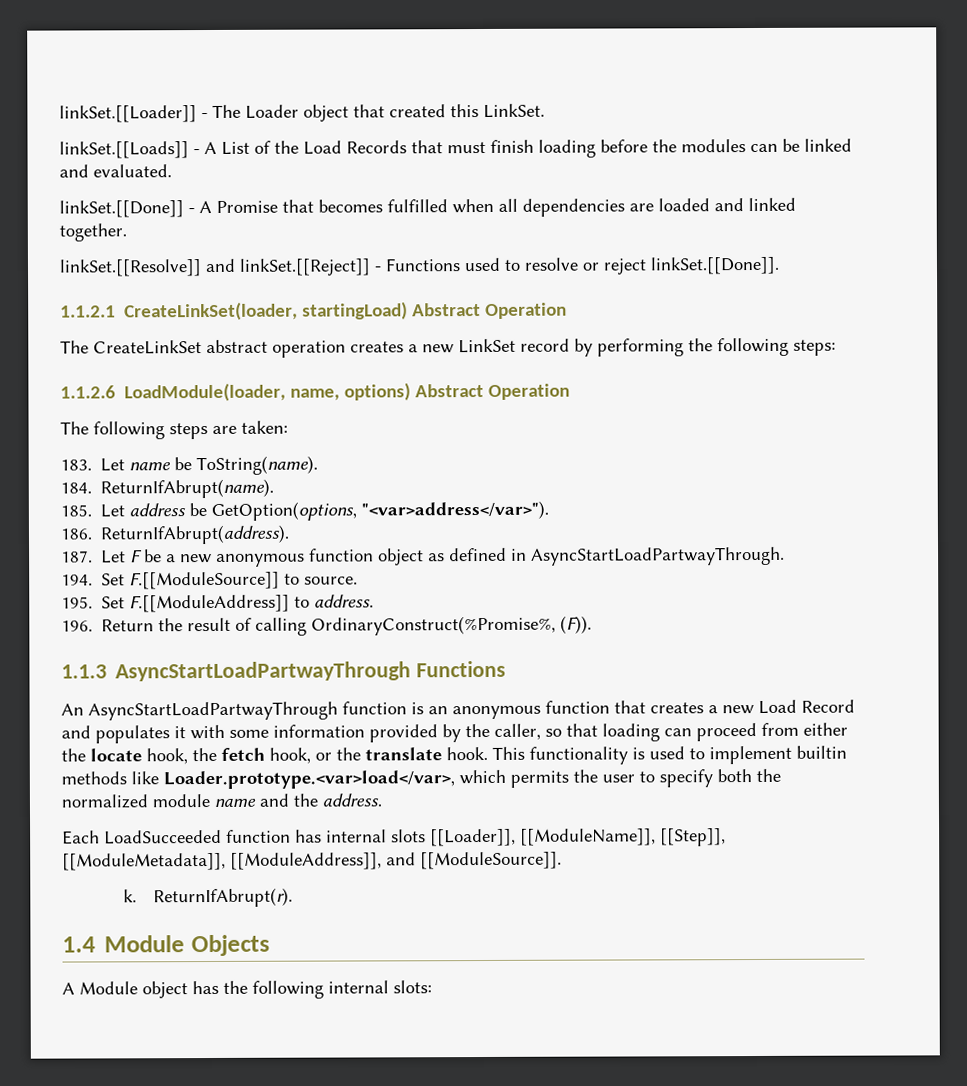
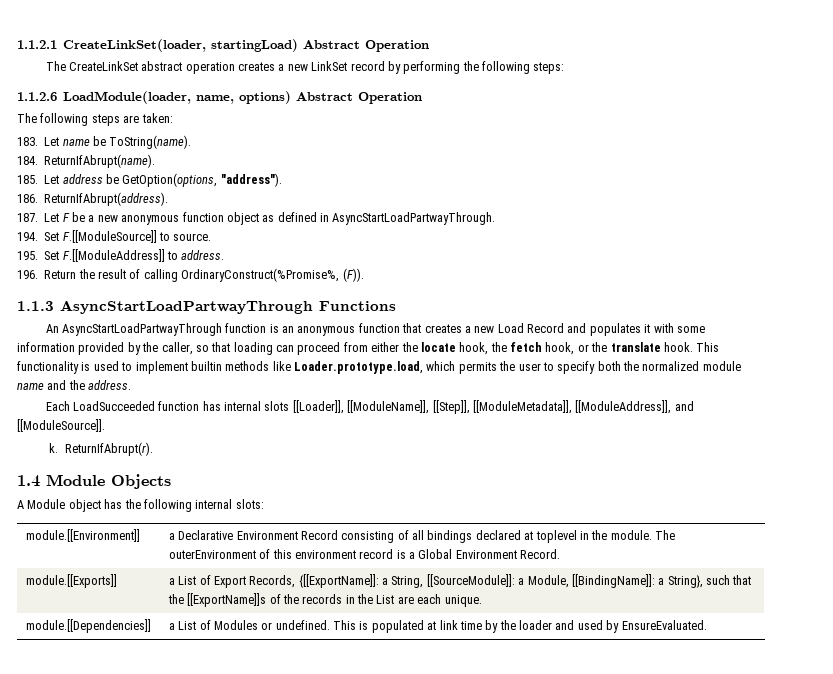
[59,103,545,123] [59,138,852,159] [59,164,172,178] [59,197,796,218] [59,223,127,242] [59,256,780,277] linkSet.[[Loader]] - The Loader object that created this LinkSet. // linkSet.[[Loads]] - A List of the Load Records that must finish loading before the modules can be linked and evaluated. // linkSet.[[Done]] - A Promise that becomes fulfilled when all dependencies are loaded and linked together. // linkSet.[[Resolve]] and linkSet.[[Reject]] - Functions used to resolve or reject linkSet.[[Done]]. // -> (17, 44) none
[361,500,550,520] "<var>address</var>"). -> [220,173,282,187] "address").
[163,770,455,790] Loader.prototype.<var>load</var>, -> [294,361,423,374] Loader.prototype.load,
(432, 987) none -> [25,529,140,542] [168,530,676,543] [168,549,561,559] [25,574,117,588] [168,574,752,588] [167,593,482,607] [25,619,151,633] [168,620,707,633] // module.[[Environment]] | a Declarative Environment Record consisting of all bindings declared at toplevel in the module. The outerEnvironment of this environment record is a Global Environment Record. // module.[[Exports]] | a List of Export Records, {[[ExportName]]: a String, [[SourceModule]]: a Module, [[BindingName]]: a String}, such that the [[ExportName]]s of the records in the List are each unique. // module.[[Dependencies]] | a List of Modules or undefined. This is populated at link time by the loader and used by EnsureEvaluated.

